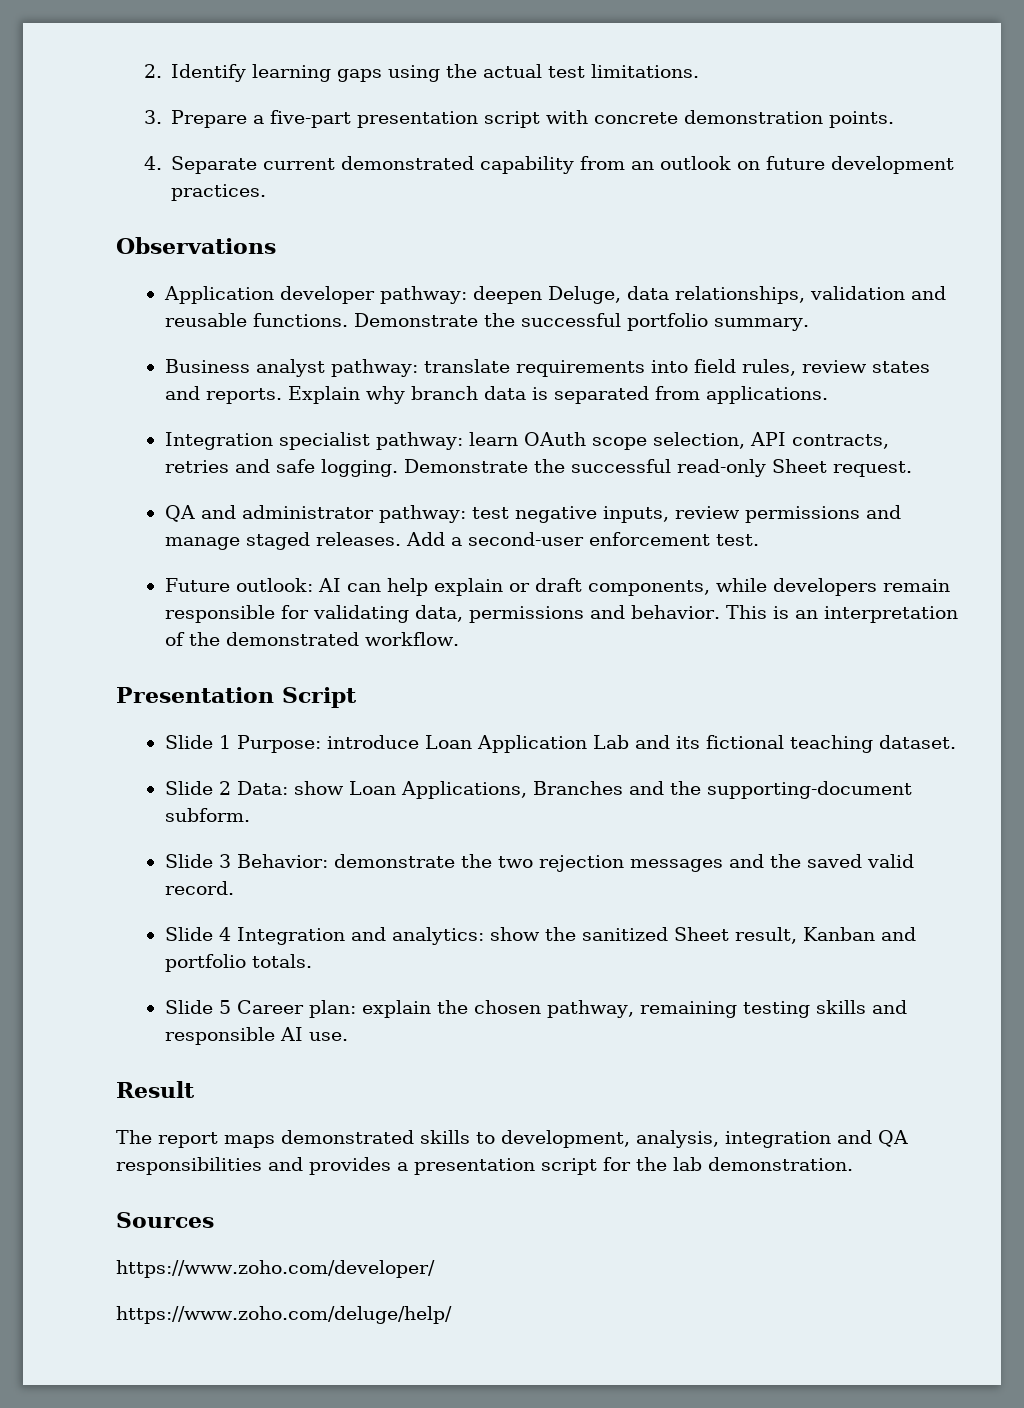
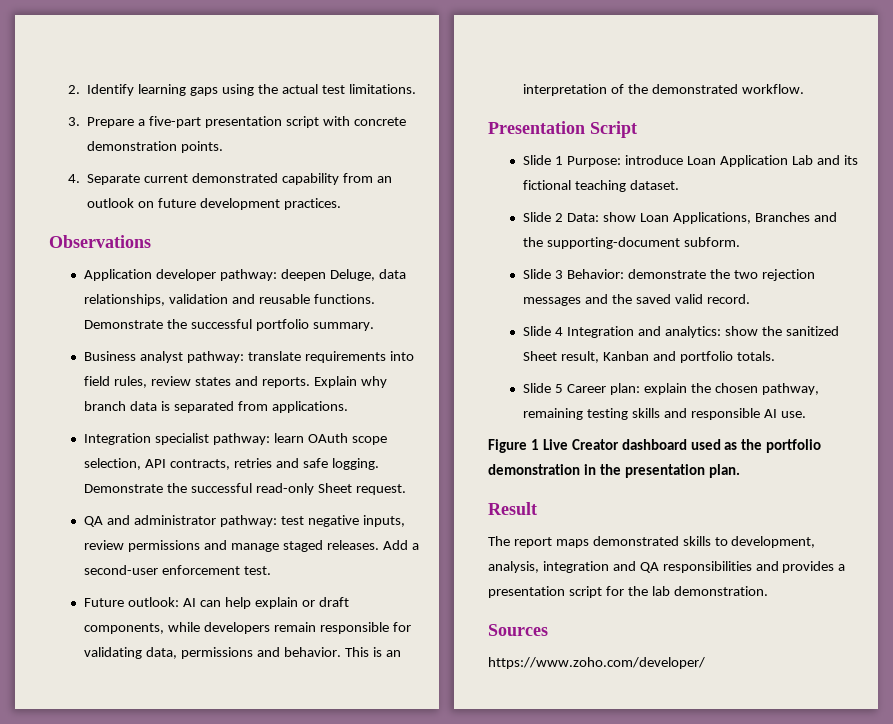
(348, 1036) none -> [488,439,822,453] [488,464,740,478] // Figure 1 Live Creator dashboard used as the portfolio demonstration in the presentation plan.
[116,1306,452,1324] // https://www.zoho.com/deluge/help/ -> (705, 663) none

